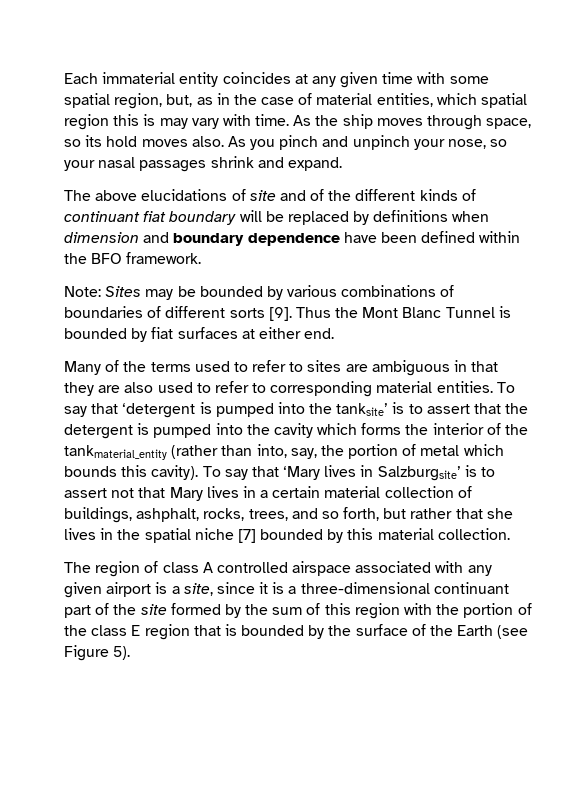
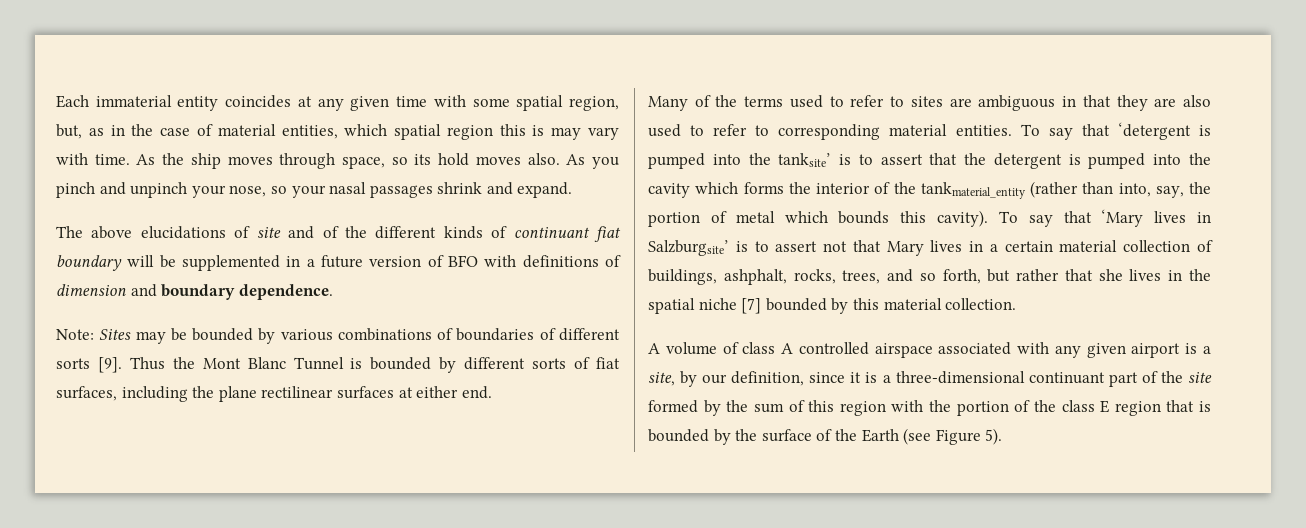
[287,210,490,225] [64,231,521,246] [64,252,202,264] replaced by definitions when dimension and boundary dependence have been defined within the BFO framework. -> [182,255,621,271] [56,284,333,300] supplemented in a future version of BFO with definitions of dimension and boundary dependence.
[151,327,174,339] fiat -> [464,357,620,370] [56,386,334,402] different sorts of fiat surfaces, including the plane rectilinear
[64,561,141,577] The region -> [648,342,717,355] A volume
(213, 589) none -> [680,371,805,387] by our definition,

